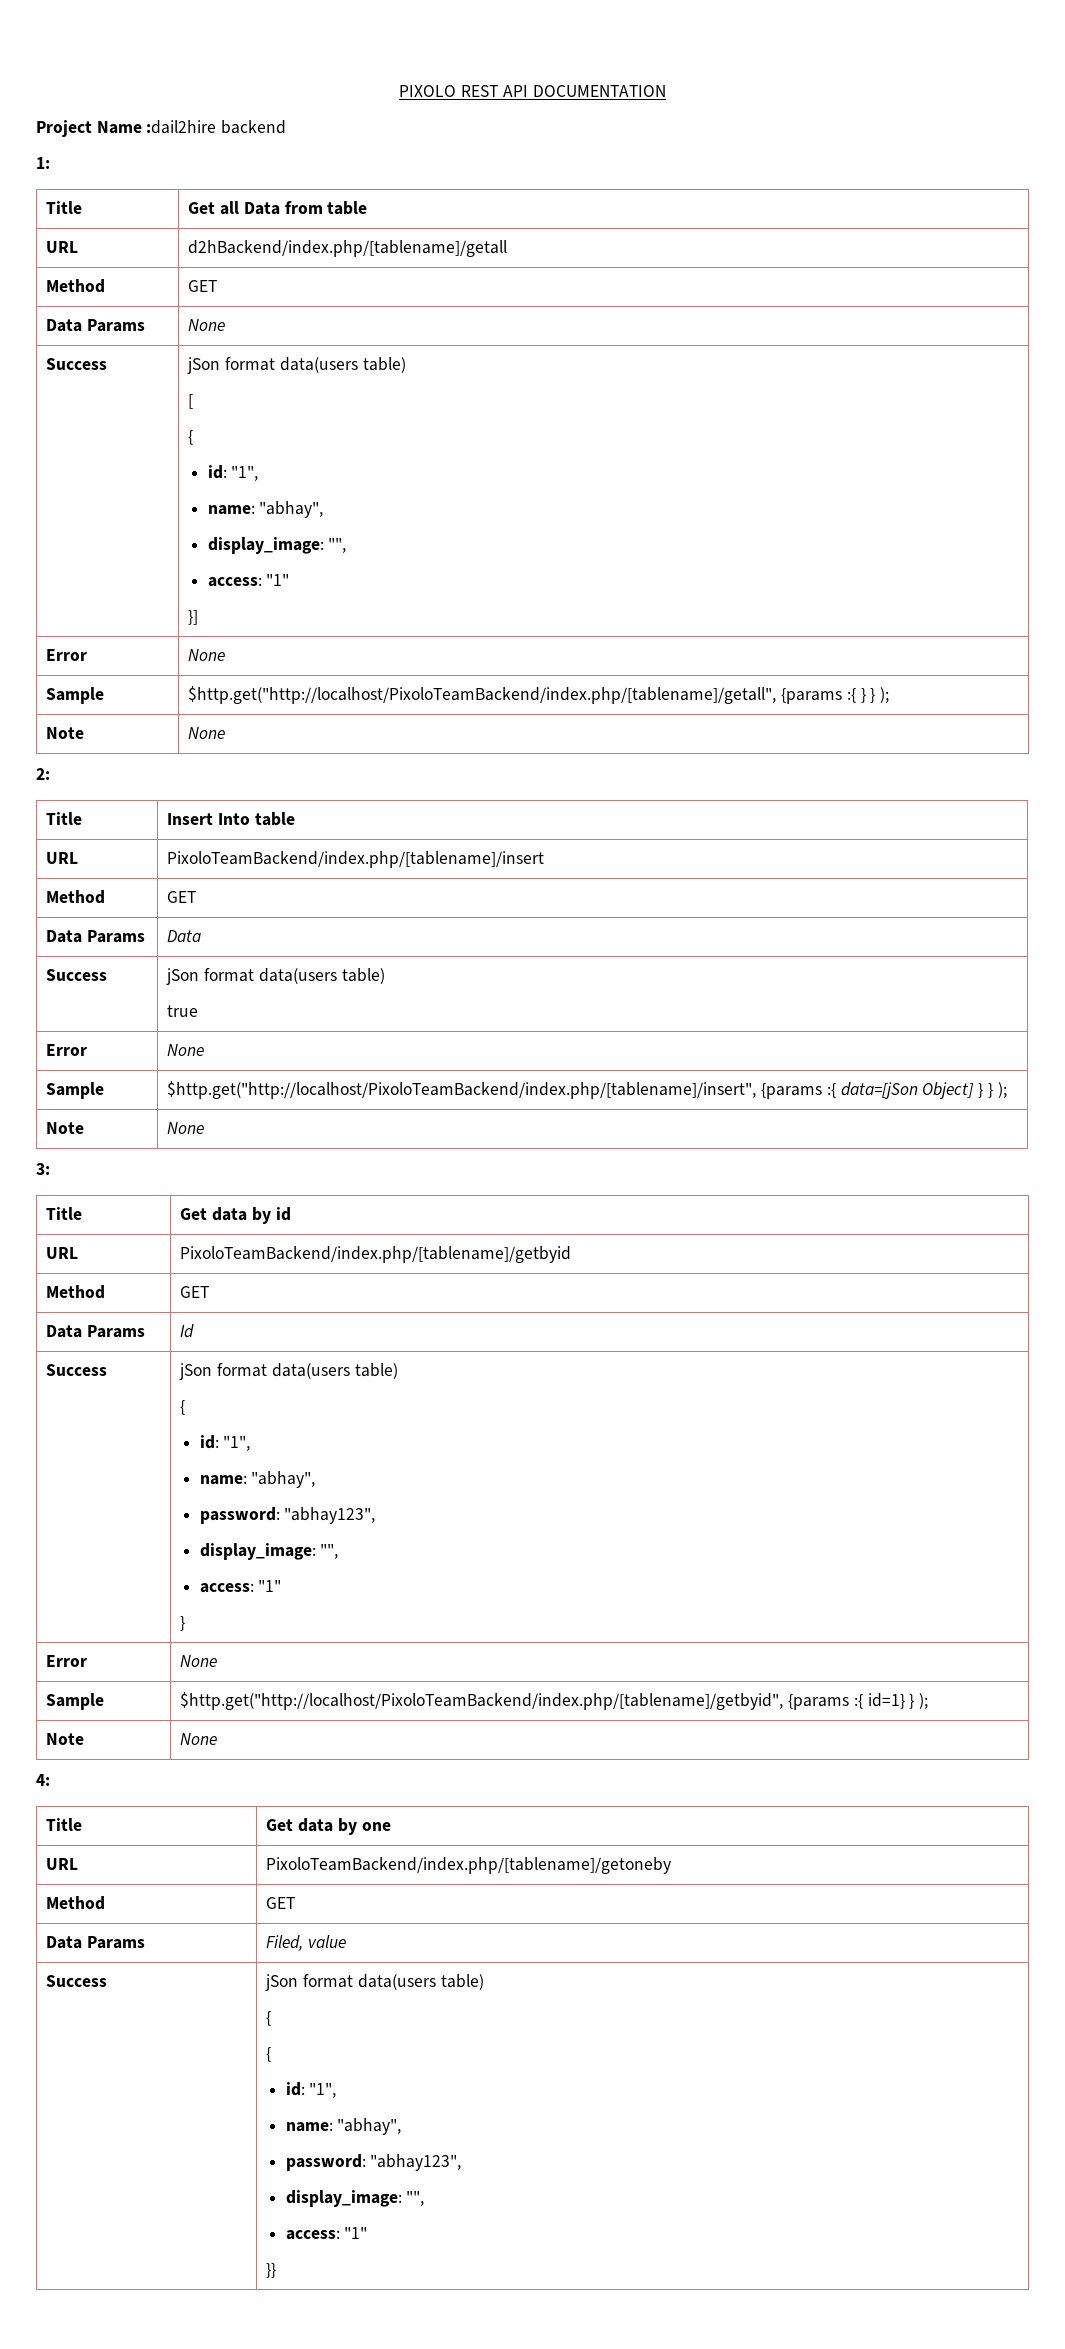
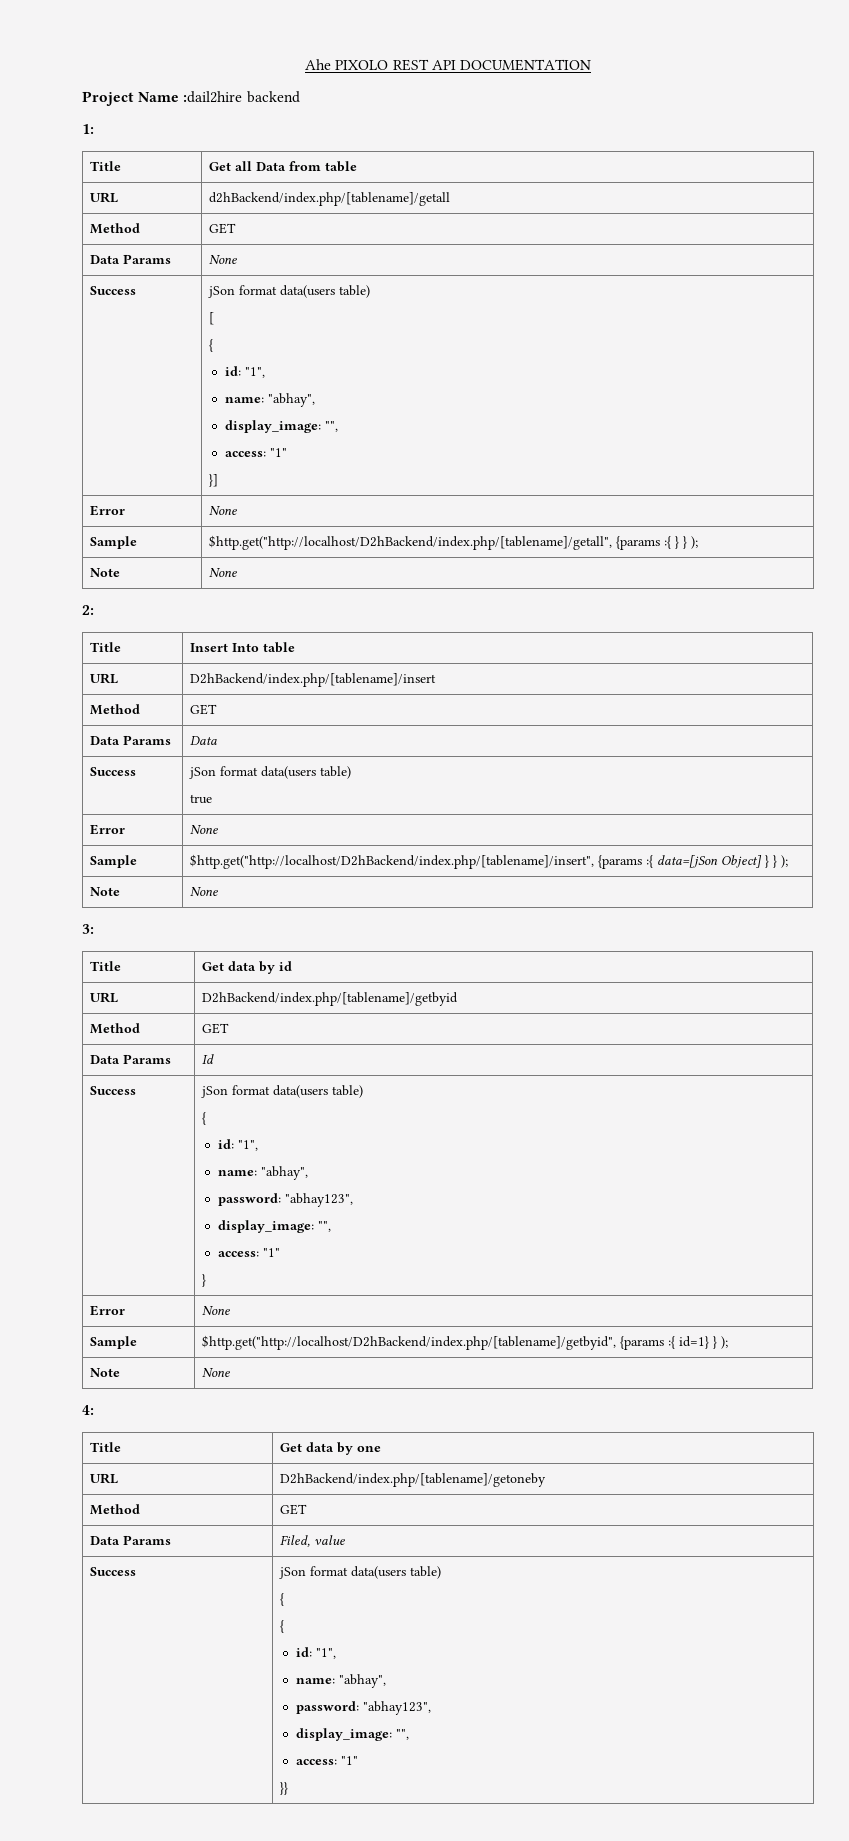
(399, 91) none -> [305,59,332,70] Ahe
[188,686,777,704] $http.get("http://localhost/PixoloTeamBackend/index.php/[tablename]/getall", -> [209,535,613,550] $http.get("http://localhost/D2hBackend/index.php/[tablename]/getall",
[167,851,545,868] PixoloTeamBackend/index.php/[tablename]/insert -> [190,673,437,687] D2hBackend/index.php/[tablename]/insert
[167,1081,757,1099] $http.get("http://localhost/PixoloTeamBackend/index.php/[tablename]/insert", -> [190,854,595,869] $http.get("http://localhost/D2hBackend/index.php/[tablename]/insert",
[180,1246,572,1263] PixoloTeamBackend/index.php/[tablename]/getbyid -> [202,992,459,1006] D2hBackend/index.php/[tablename]/getbyid
[180,1692,784,1710] $http.get("http://localhost/PixoloTeamBackend/index.php/[tablename]/getbyid", -> [202,1335,617,1350] $http.get("http://localhost/D2hBackend/index.php/[tablename]/getbyid",
[266,1857,672,1874] PixoloTeamBackend/index.php/[tablename]/getoneby -> [280,1473,547,1487] D2hBackend/index.php/[tablename]/getoneby

